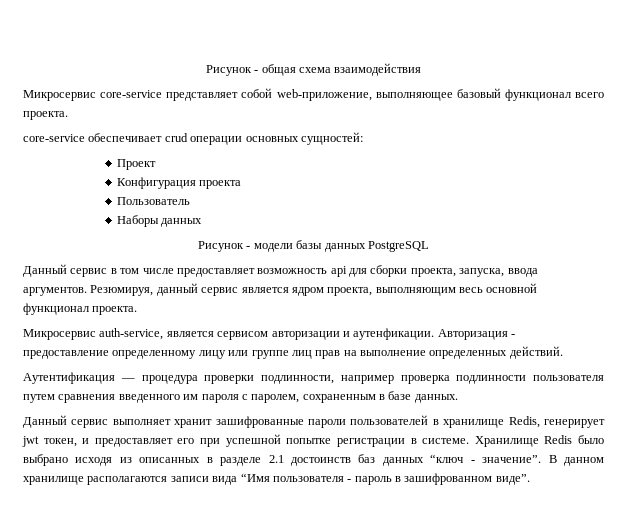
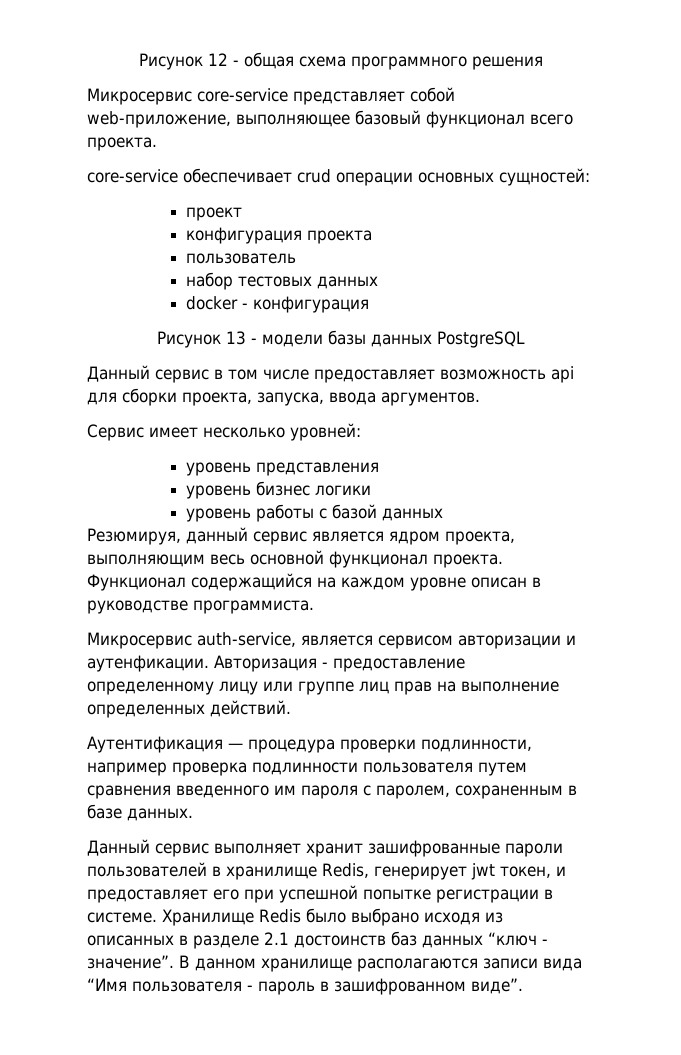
[205,65,252,76] Рисунок -> [138,53,228,70] Рисунок 12
[334,63,422,76] взаимодействия -> [350,56,543,70] программного решения
[116,159,156,170] [116,177,196,189] Проект // Конфигурация -> [186,207,243,221] [186,227,303,244] проект // конфигурация
[116,197,190,205] [116,215,203,227] [198,241,245,252] Пользователь // Наборы данных // Рисунок -> [186,253,297,264] [186,272,379,290] [186,296,370,313] [156,331,246,348] пользователь // набор тестовых данных // docker - конфигурация // Рисунок 13
(87, 291) none -> [87,423,361,441] [186,462,380,476] [186,481,372,499] [186,504,444,522] // Сервис имеет несколько уровней: // уровень представления // уровень бизнес логики // уровень работы с базой данных //
(138, 310) none -> [87,573,541,591] [87,600,314,614] Функционал содержащийся на каждом уровне описан в руководстве программиста.

